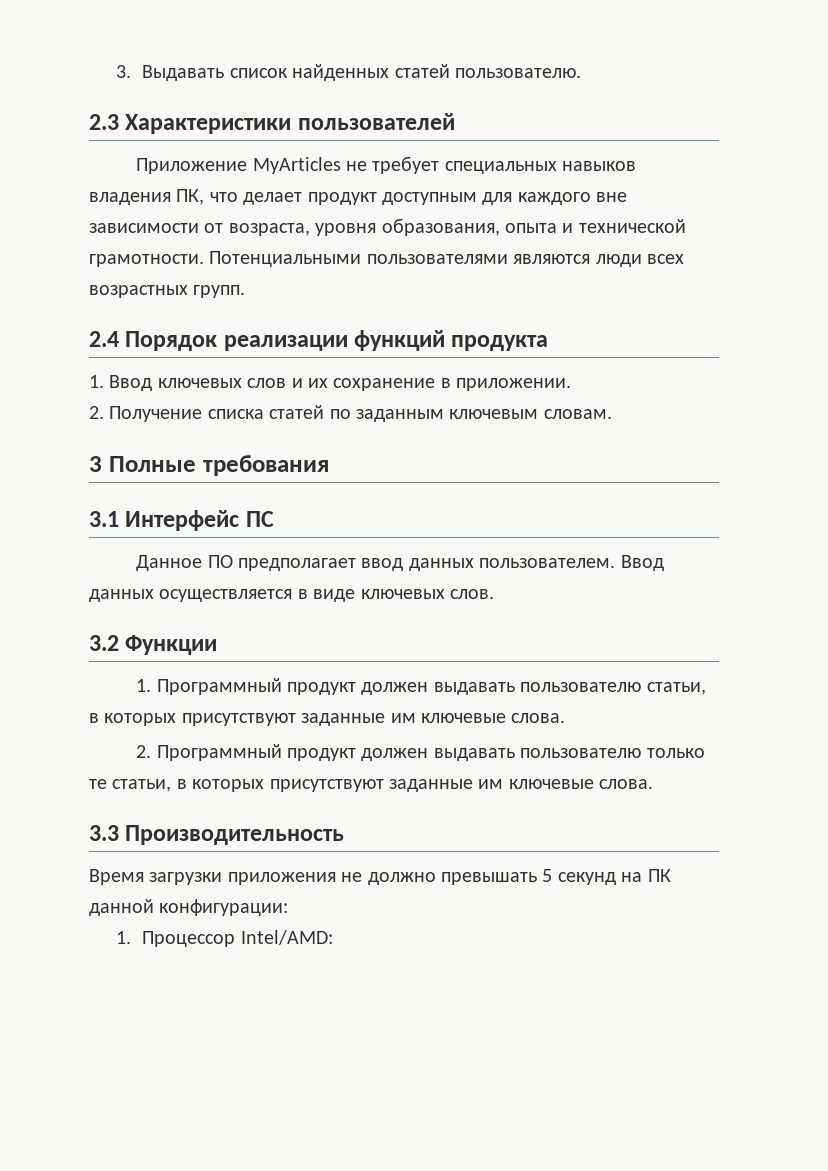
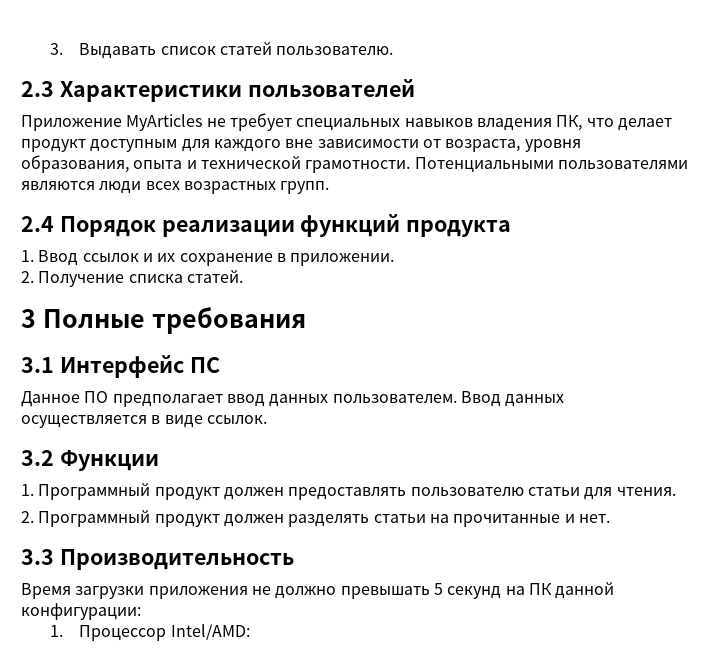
[292,64,390,81] найденных -> (216, 50) none
[157,378,287,388] ключевых слов -> [82,253,139,262] ссылок
[269,405,612,422] статей по заданным ключевым словам. -> [186,270,243,283] статей.
[360,589,494,599] ключевых слов. -> [206,415,267,424] ссылок.
[433,682,706,695] [89,713,566,726] [136,744,705,761] [89,779,654,792] выдавать пользователю статьи, в которых присутствуют заданные им ключевые слова. // 2. Программный продукт должен выдавать пользователю только те статьи, в которых присутствуют заданные им ключевые слова. -> [288,487,676,500] [21,510,610,527] предоставлять пользователю статьи для чтения. // 2. Программный продукт должен разделять статьи на прочитанные и нет.

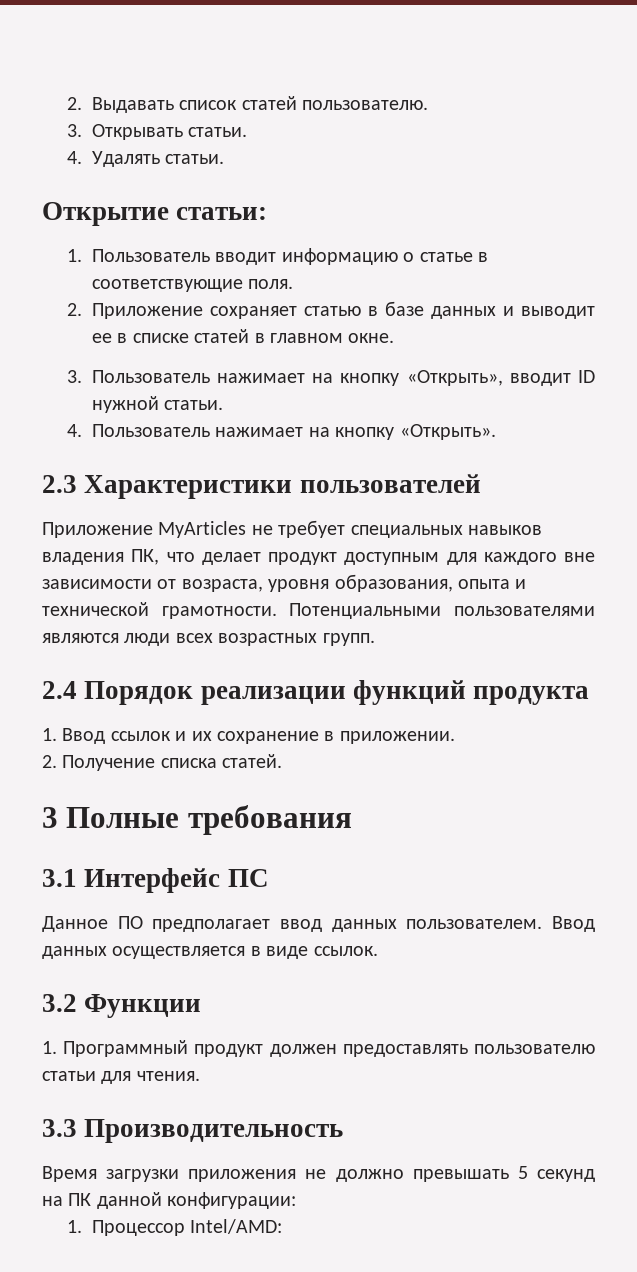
[50,43,64,55] 3. -> [66,97,82,110] 2.
(394, 50) none -> [66,124,248,140] [66,151,225,167] [42,202,268,226] [66,248,488,265] [91,279,294,292] [66,301,596,319] [91,329,395,343] [66,370,595,386] [91,396,224,413] [66,424,496,440] // 3. Открывать статьи. // 4. Удалять статьи. // Открытие статьи: // 1. Пользователь вводит информацию о статье в соответствующие поля. // 2. Приложение сохраняет статью в базе данных и выводит ее в списке статей в главном окне. // 3. Пользователь нажимает на кнопку «Открыть», вводит ID нужной статьи. // 4. Пользователь нажимает на кнопку «Открыть».
[21,510,610,527] // 2. Программный продукт должен разделять статьи на прочитанные и нет. -> (200, 1076) none

